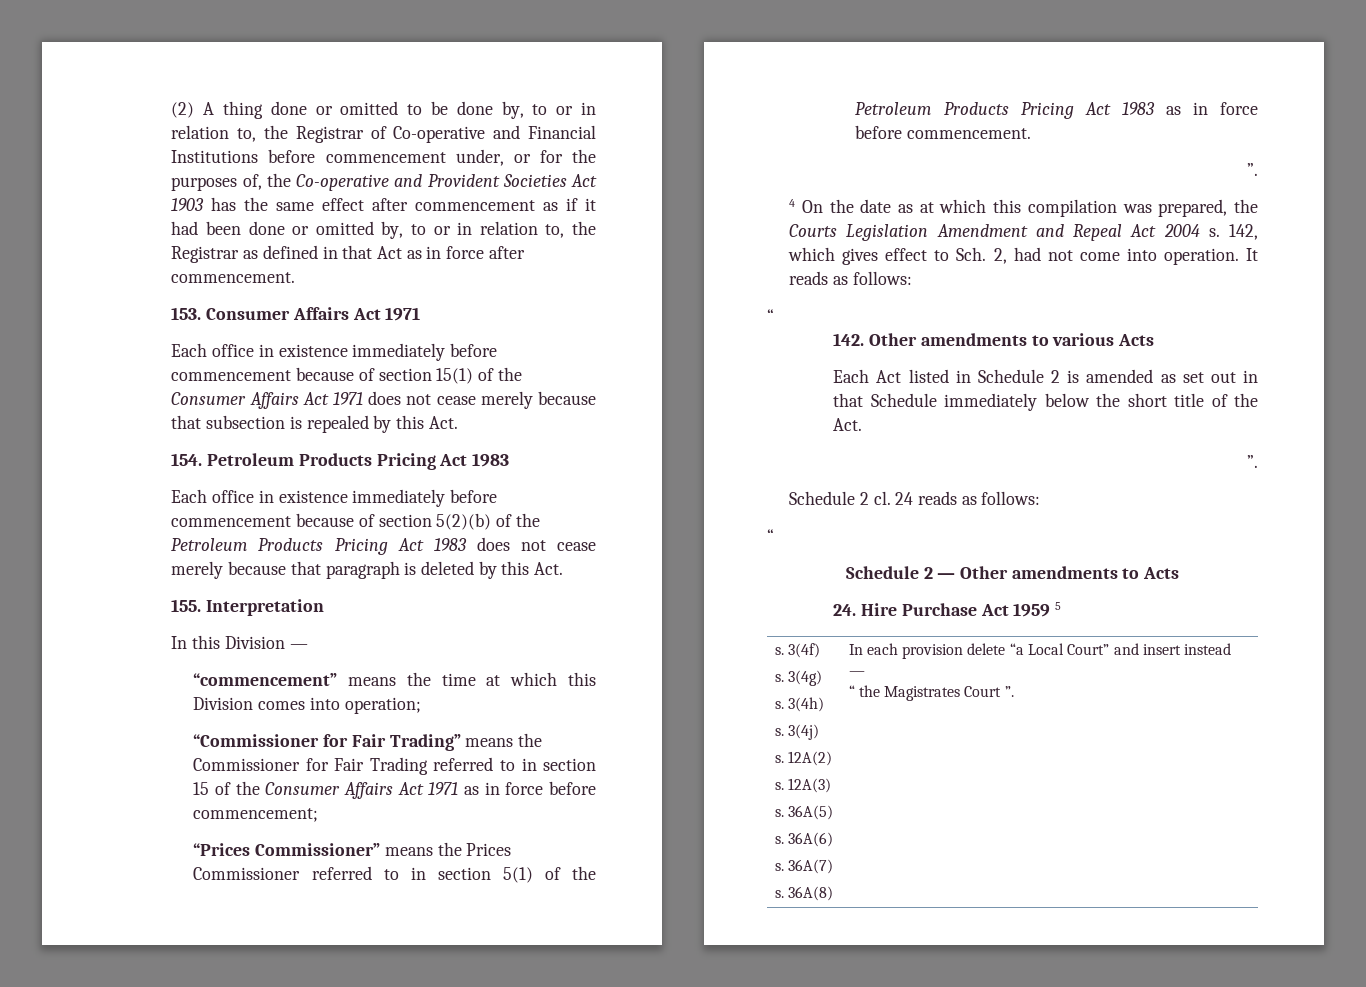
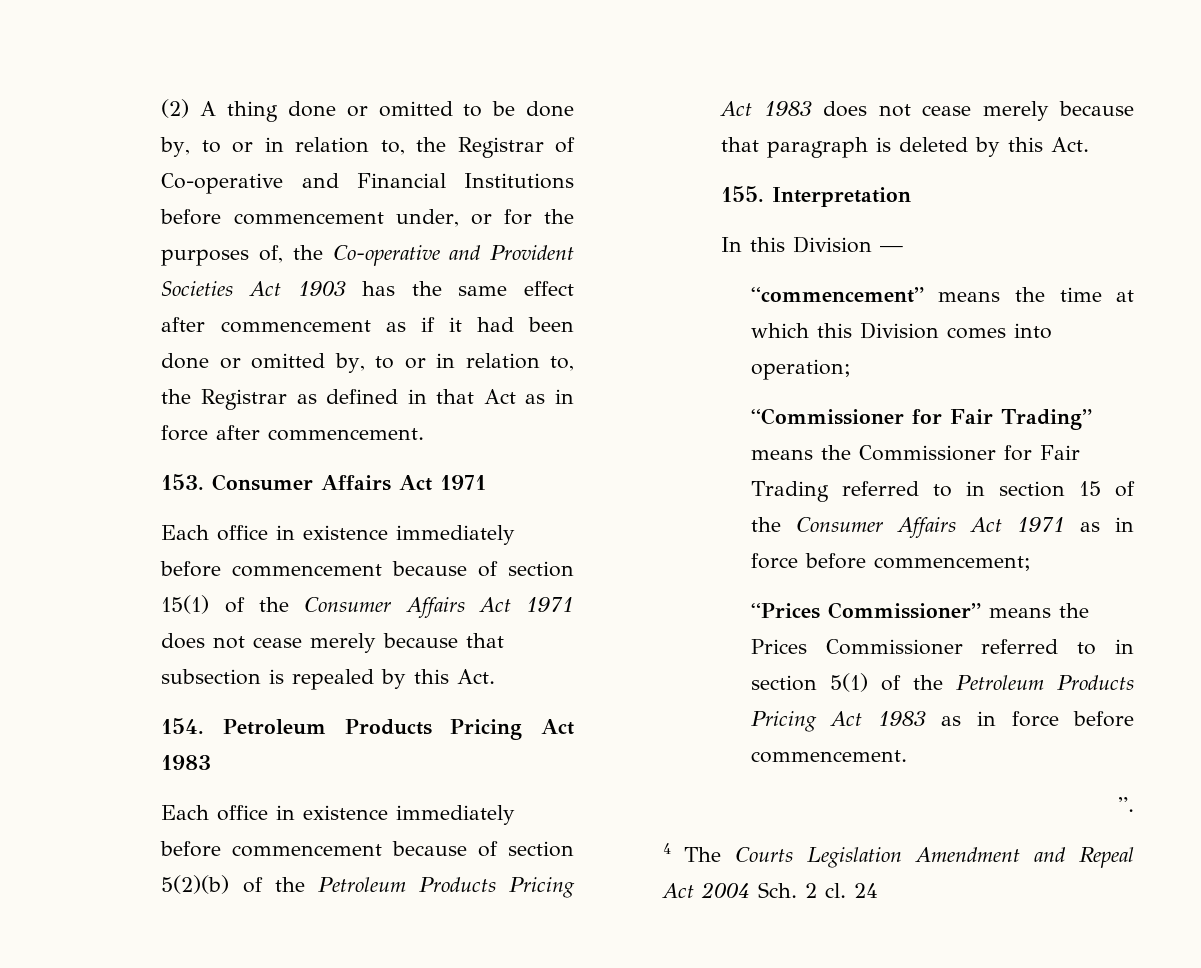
[801,199,1258,217] On the date as at which this compilation was prepared, the -> [684,847,722,862] The
[1208,224,1258,240] [788,247,1258,265] [789,271,912,285] [767,309,774,322] [833,333,1154,346] [833,369,1258,383] [833,393,1258,411] [833,418,863,431] [1247,455,1258,468] [789,491,1041,505] [767,529,774,542] [845,566,1180,579] [833,602,1061,617] [774,643,820,658] [774,670,822,686] [774,697,824,712] [774,724,819,740] [774,751,832,766] [774,778,831,793] [774,805,833,820] [774,832,833,847] [774,859,833,874] [774,886,833,901] [848,643,1232,659] [848,671,865,676] [848,685,1014,701] s. 142, which gives effect to Sch. 2, had not come into operation. It reads as follows: // “ // 142. Other amendments to various Acts // Each Act listed in Schedule 2 is amended as set out in that Schedule immediately below the short title of the Act. // ”. // Schedule 2 cl. 24 reads as follows: // “ // Schedule 2 — Other amendments to Acts // 24. Hire Purchase Act 1959 5 // s. 3(4f) // s. 3(4g) // s. 3(4h) // s. 3(4j) // s. 12A(2) // s. 12A(3) // s. 36A(5) // s. 36A(6) // s. 36A(7) // s. 36A(8) | In each provision delete “a Local Court” and insert instead — // “ the Magistrates Court ”. -> [757,882,878,898] Sch. 2 cl. 24

